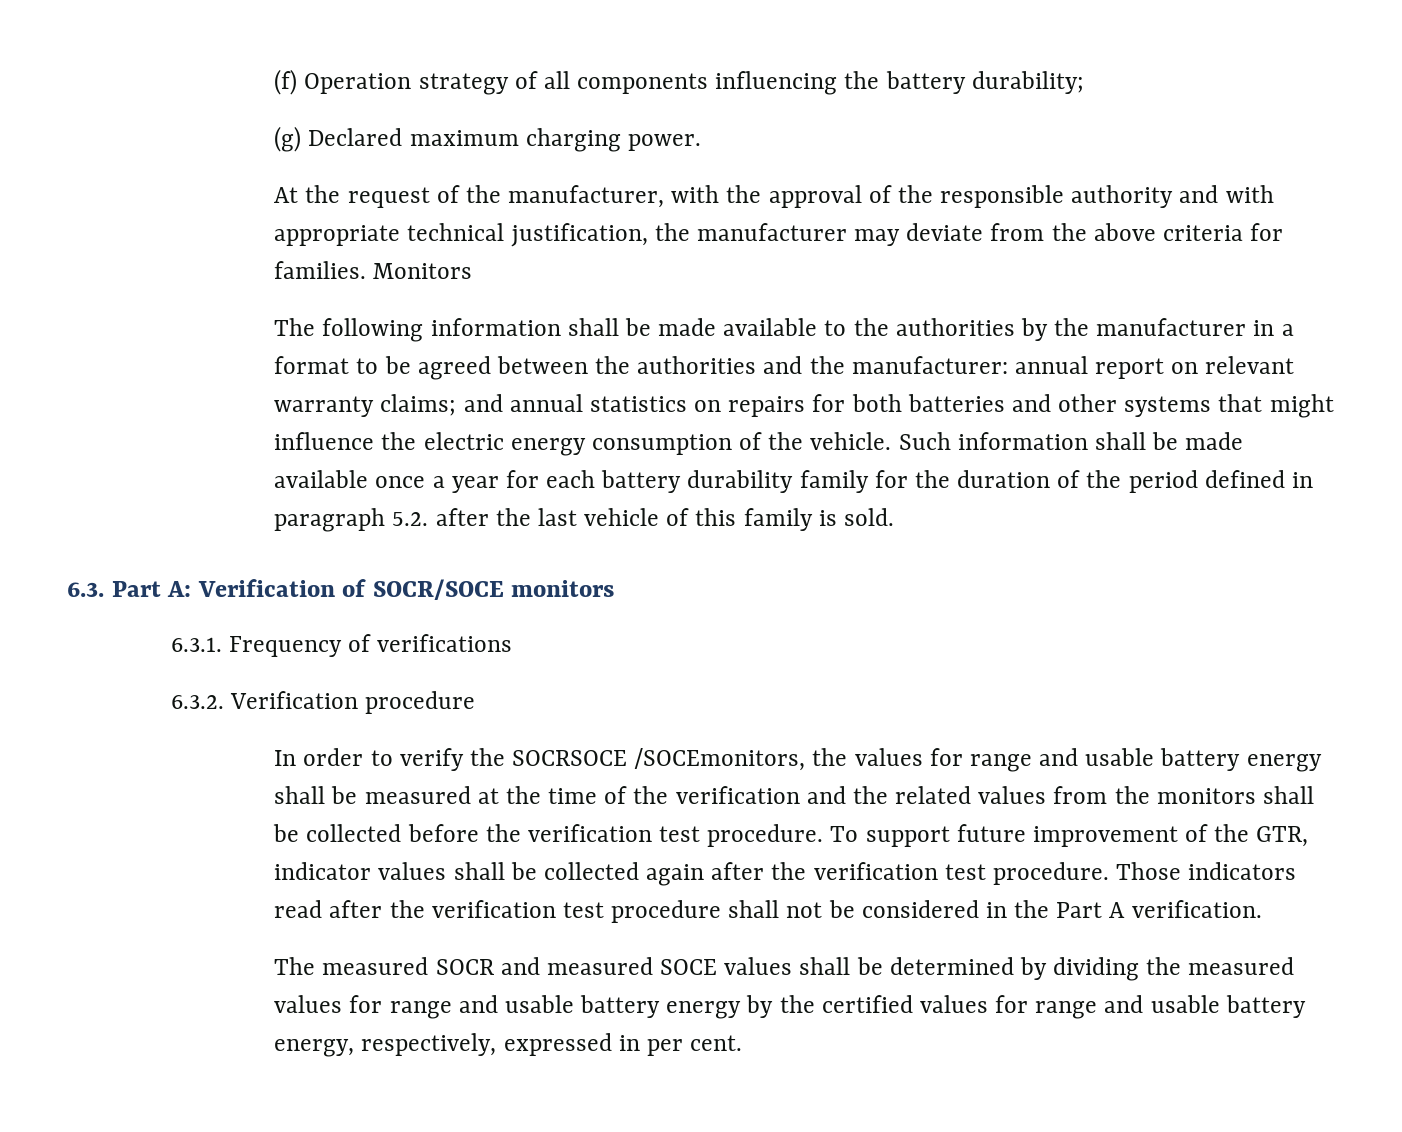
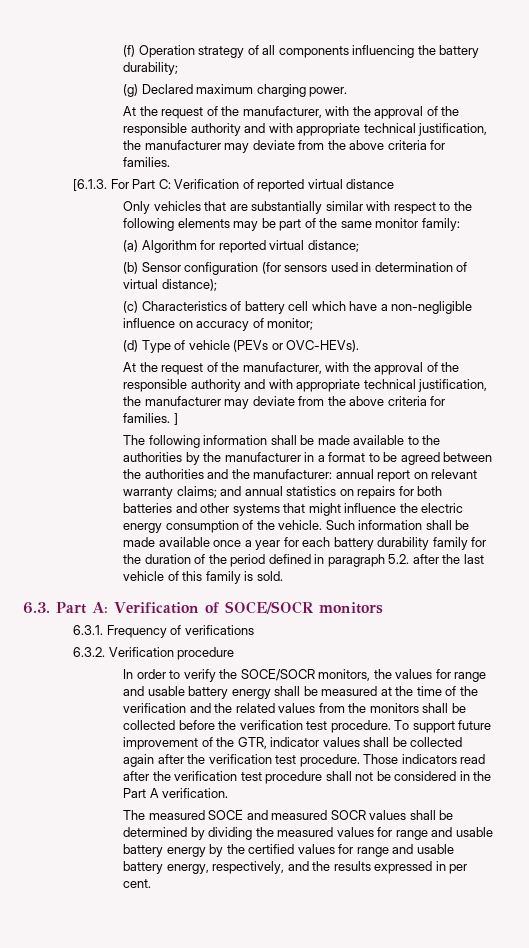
[373,263,473,279] Monitors -> [73,179,395,192] [123,201,472,214] [123,218,460,231] [123,240,359,253] [123,262,468,275] [123,279,217,291] [123,301,473,314] [123,318,314,331] [123,340,360,353] [123,362,460,375] [123,379,488,392] [123,396,446,409] [123,413,178,425] // [6.1.3. For Part C: Verification of reported virtual distance // Only vehicles that are substantially similar with respect to the following elements may be part of the same monitor family: // (a) Algorithm for reported virtual distance; // (b) Sensor configuration (for sensors used in determination of virtual distance); // (c) Characteristics of battery cell which have a non-negligible influence on accuracy of monitor; // (d) Type of vehicle (PEVs or OVC-HEVs). // At the request of the manufacturer, with the approval of the responsible authority and with appropriate technical justification, the manufacturer may deviate from the above criteria for families. ]
[372,579,504,600] SOCR/SOCE -> [224,601,313,614] SOCE/SOCR
[512,748,806,771] SOCRSOCE /SOCEmonitors, -> [240,669,371,681] SOCE/SOCR monitors,
[435,959,494,975] SOCR -> [208,810,244,820] SOCE
[660,959,718,975] SOCE -> [330,810,366,820] SOCR
(497, 1044) none -> [287,861,371,871] and the results

